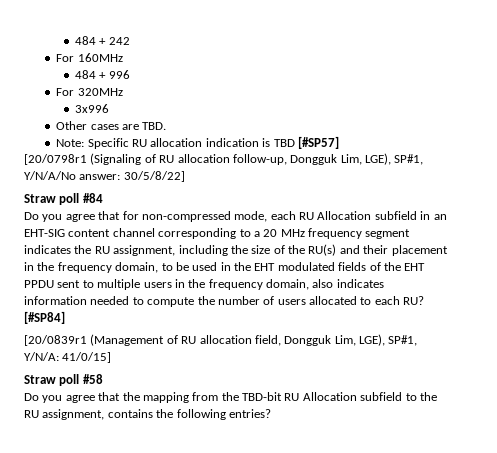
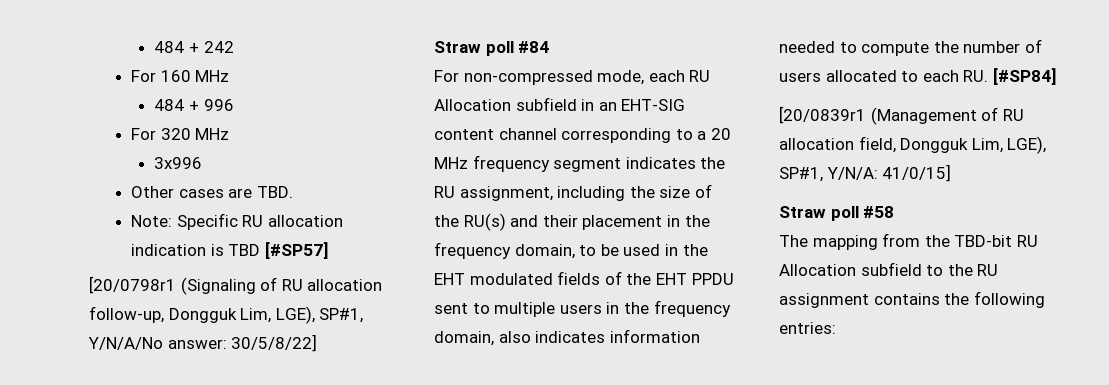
[77,53,123,62] 160MHz -> [160,70,230,82] 160 MHz
[77,88,123,96] 320MHz -> [160,128,230,140] 320 MHz
[24,211,139,222] Do you agree that for -> [434,70,459,82] For
[403,296,425,305] RU? -> [963,70,989,82] RU.
[24,392,140,403] Do you agree that the -> [779,235,808,247] The
[42,409,105,420] assignment, -> [779,293,869,308] assignment
[228,409,271,418] entries? -> [779,322,836,334] entries:

